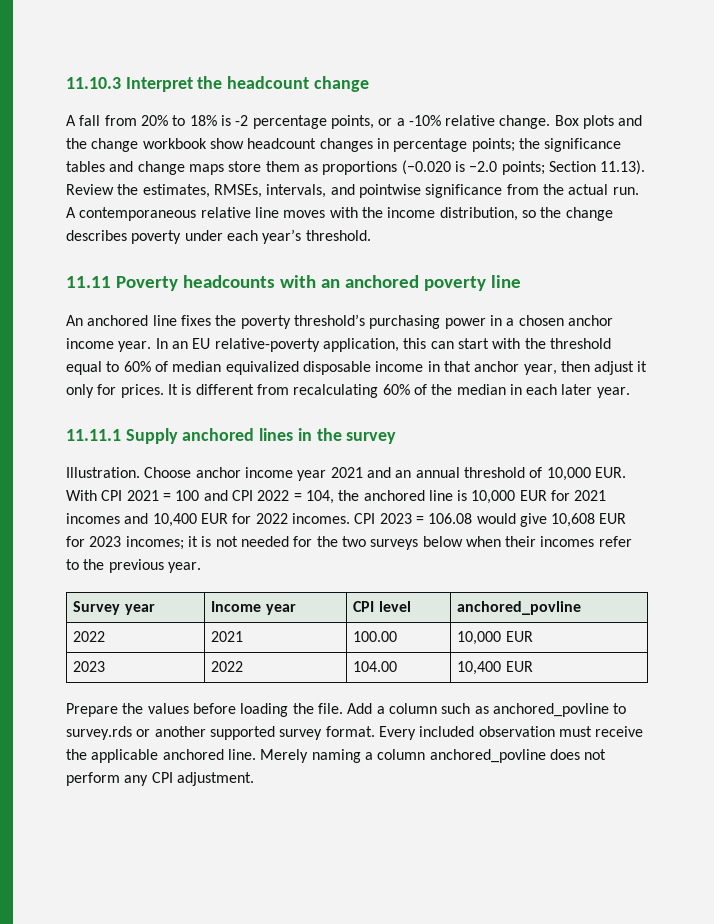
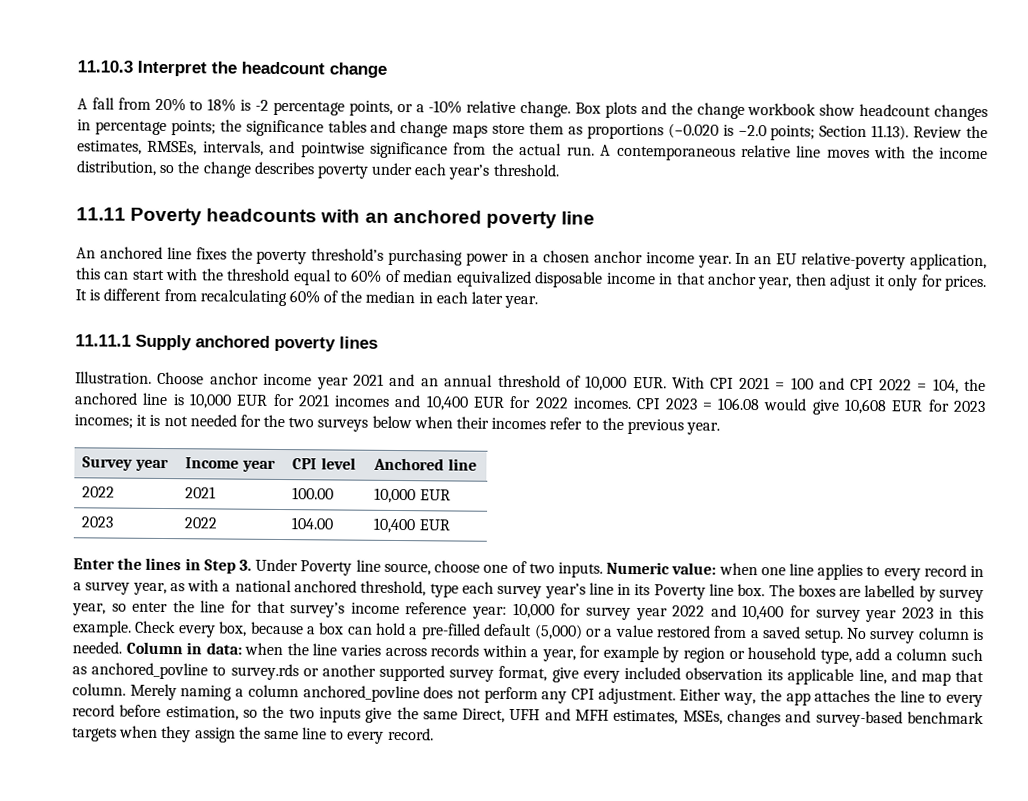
[259,428,397,444] lines in the survey -> [274,336,378,352] poverty lines
[457,601,582,615] anchored_povline -> [373,457,477,471] Anchored line
[66,703,373,717] Prepare the values before loading the file. Add -> [73,557,985,581] [73,579,984,603] [72,600,984,623] [72,620,984,644] [72,641,881,664] Enter the lines in Step 3. Under Poverty line source, choose one of two inputs. Numeric value: when one line applies to every record in a survey year, as with a national anchored threshold, type each survey year’s line in its Poverty line box. The boxes are labelled by survey year, so enter the line for that survey’s income reference year: 10,000 for survey year 2022 and 10,400 for survey year 2023 in this example. Check every box, because a box can hold a pre-filled default (5,000) or a value restored from a saved setup. No survey column is needed. Column in data: when the line varies across records within a year, for example by region or household type, add
[325,726,644,740] [66,749,256,763] format. Every included observation must receive the applicable anchored line. -> [498,665,984,686] [72,683,126,696] format, give every included observation its applicable line, and map that column.
(254, 779) none -> [679,688,984,708] [72,704,984,728] [72,725,434,744] Either way, the app attaches the line to every record before estimation, so the two inputs give the same Direct, UFH and MFH estimates, MSEs, changes and survey-based benchmark targets when they assign the same line to every record.

